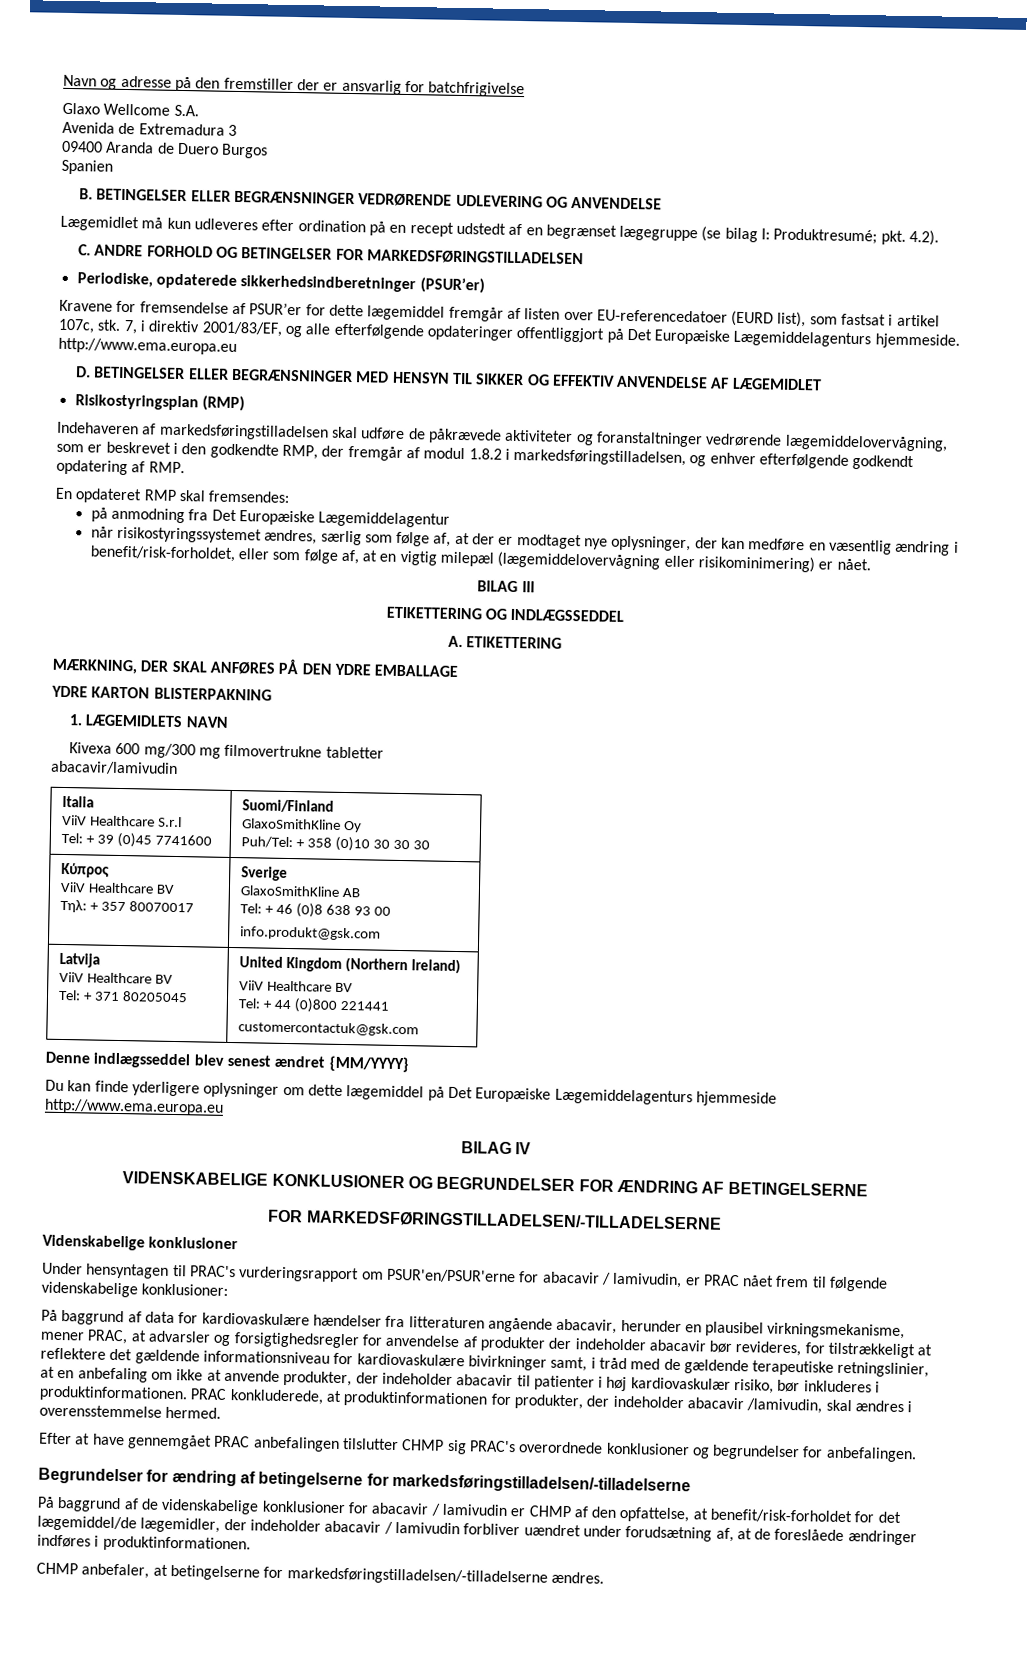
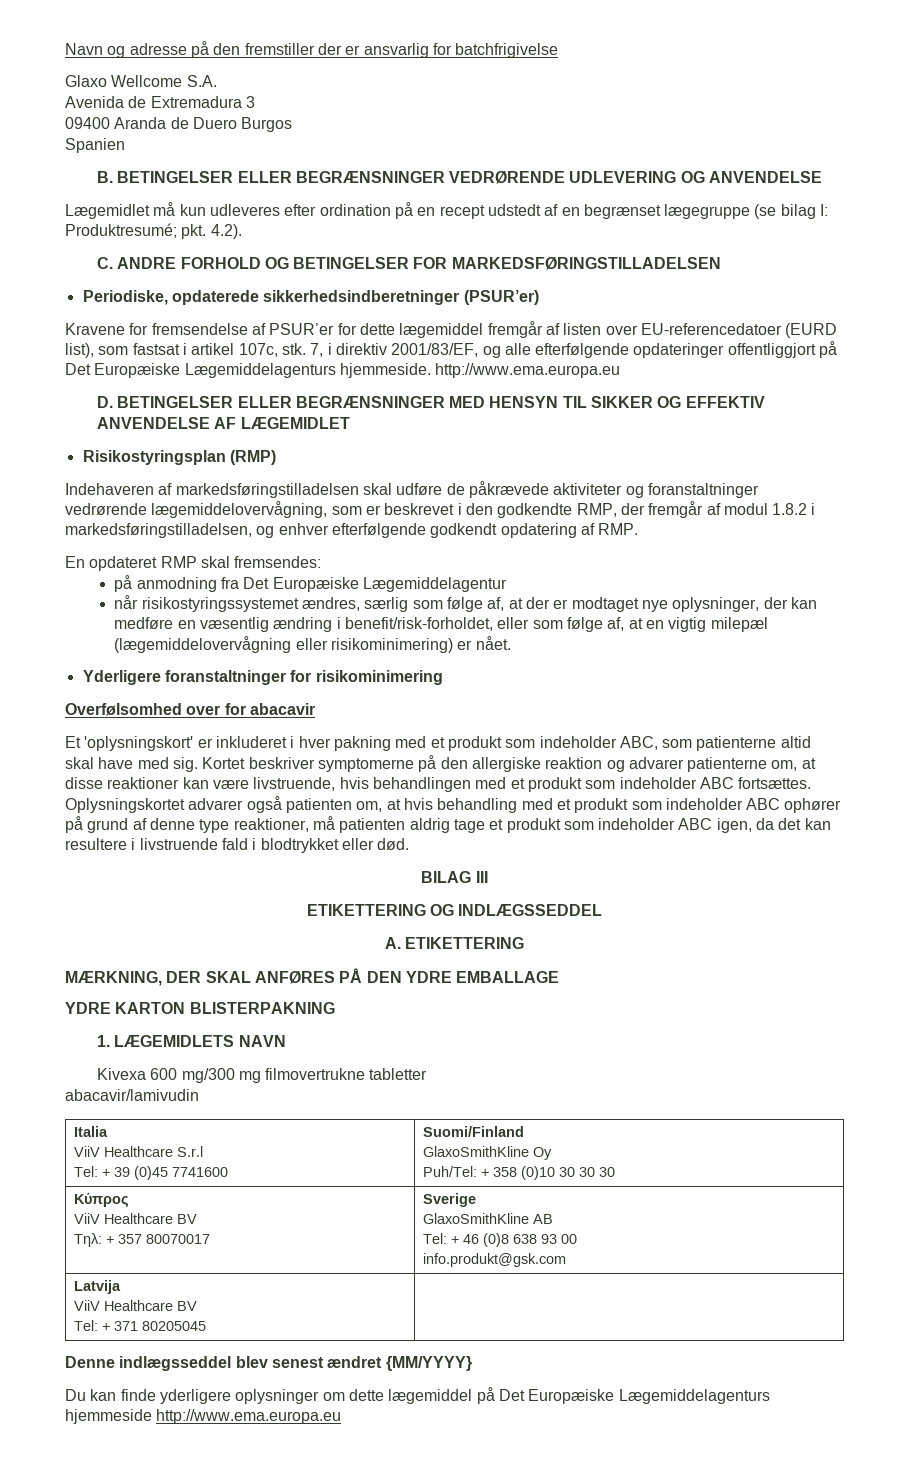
(871, 564) none -> [82,670,443,685] [65,703,315,716] [65,736,811,751] [65,755,816,772] [65,777,812,792] [65,796,842,813] [65,816,831,833] [65,838,410,853] // Yderligere foranstaltninger for risikominimering // Overfølsomhed over for abacavir // Et 'oplysningskort' er inkluderet i hver pakning med et produkt som indeholder ABC, som patienterne altid skal have med sig. Kortet beskriver symptomerne på den allergiske reaktion og advarer patienterne om, at disse reaktioner kan være livstruende, hvis behandlingen med et produkt som indeholder ABC fortsættes. Oplysningskortet advarer også patienten om, at hvis behandling med et produkt som indeholder ABC ophører på grund af denne type reaktioner, må patienten aldrig tage et produkt som indeholder ABC igen, da det kan resultere i livstruende fald i blodtrykket eller død.
[239,956,462,975] [239,980,354,993] [238,998,390,1013] [238,1021,420,1037] United Kingdom (Northern Ireland) // ViiV Healthcare BV // Tel: + 44 (0)800 221441 // customercontactuk@gsk.com -> (206, 1326) none
[460,1141,532,1155] [122,1171,868,1197] [268,1209,722,1231] [42,1234,239,1251] [42,1262,889,1292] [41,1281,229,1298] [41,1309,906,1340] [40,1329,933,1359] [40,1347,930,1378] [40,1366,881,1394] [39,1385,913,1414] [39,1404,222,1419] [39,1432,917,1463] [38,1467,691,1495] [37,1496,901,1524] [37,1515,917,1546] [37,1534,251,1553] [36,1562,604,1586] // BILAG IV // VIDENSKABELIGE KONKLUSIONER OG BEGRUNDELSER FOR ÆNDRING AF BETINGELSERNE // FOR MARKEDSFØRINGSTILLADELSEN/-TILLADELSERNE // Videnskabelige konklusioner // Under hensyntagen til PRAC's vurderingsrapport om PSUR'en/PSUR'erne for abacavir / lamivudin, er PRAC nået frem til følgende videnskabelige konklusioner: // På baggrund af data for kardiovaskulære hændelser fra litteraturen angående abacavir, herunder en plausibel virkningsmekanisme, mener PRAC, at advarsler og forsigtighedsregler for anvendelse af produkter der indeholder abacavir bør revideres, for tilstrækkeligt at reflektere det gældende informationsniveau for kardiovaskulære bivirkninger samt, i tråd med de gældende terapeutiske retningslinier, at en anbefaling om ikke at anvende produkter, der indeholder abacavir til patienter i høj kardiovaskulær risiko, bør inkluderes i produktinformationen. PRAC konkluderede, at produktinformationen for produkter, der indeholder abacavir /lamivudin, skal ændres i overensstemmelse hermed. // Efter at have gennemgået PRAC anbefalingen tilslutter CHMP sig PRAC's overordnede konklusioner og begrundelser for anbefalingen. // Begrundelser for ændring af betingelserne for markedsføringstilladelsen/-tilladelserne // På baggrund af de videnskabelige konklusioner for abacavir / lamivudin er CHMP af den opfattelse, at benefit/risk-forholdet for det lægemiddel/de lægemidler, der indeholder abacavir / lamivudin forbliver uændret under forudsætning af, at de foreslåede ændringer indføres i produktinformationen. // CHMP anbefaler, at betingelserne for markedsføringstilladelsen/-tilladelserne ændres. -> (342, 1416) none

